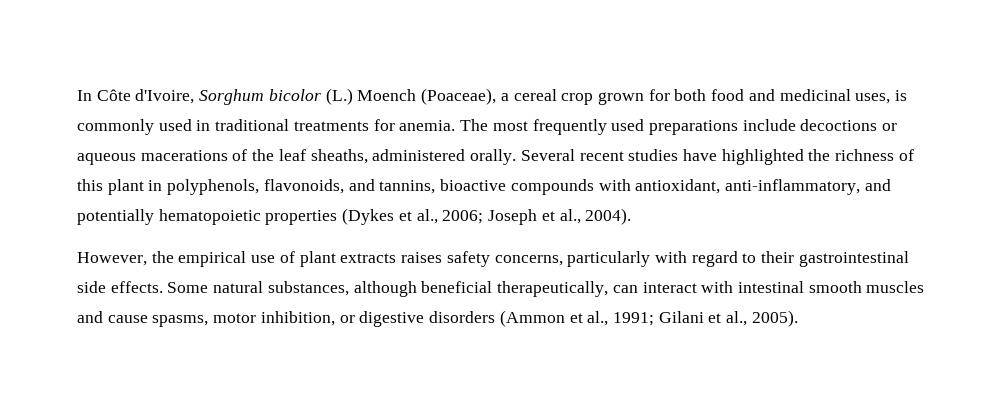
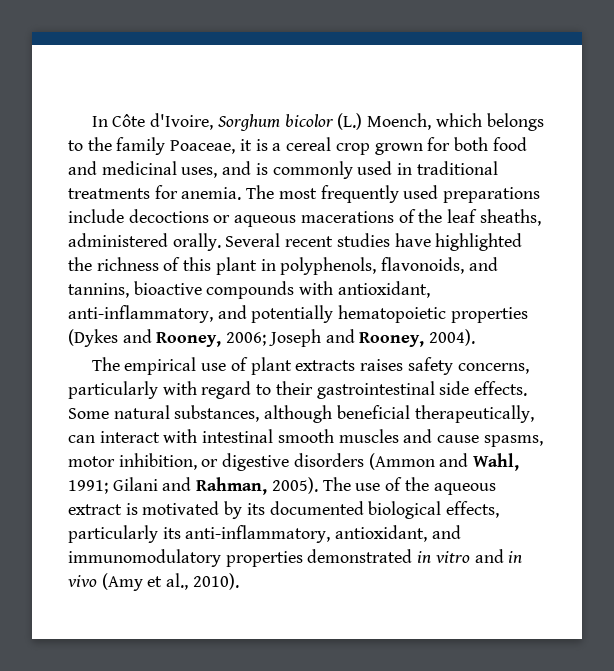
[357,88,497,105] Moench (Poaceae), -> [367,113,544,131] [68,137,268,155] Moench, which belongs to the family Poaceae, it is
(891, 98) none -> [222,161,252,175] and
[398,209,581,225] et al., 2006; Joseph et al., -> [122,329,425,347] and Rooney, 2006; Joseph and Rooney,
[77,251,174,266] However, the -> [91,357,120,371] The
[569,310,798,327] et al., 1991; Gilani et al., 2005). -> [439,453,520,471] [68,477,496,495] [68,501,500,519] [68,525,461,543] [68,549,523,567] [68,573,239,591] and Wahl, 1991; Gilani and Rahman, 2005). The use of the aqueous extract is motivated by its documented biological effects, particularly its anti-inflammatory, antioxidant, and immunomodulatory properties demonstrated in vitro and in vivo (Amy et al., 2010).

